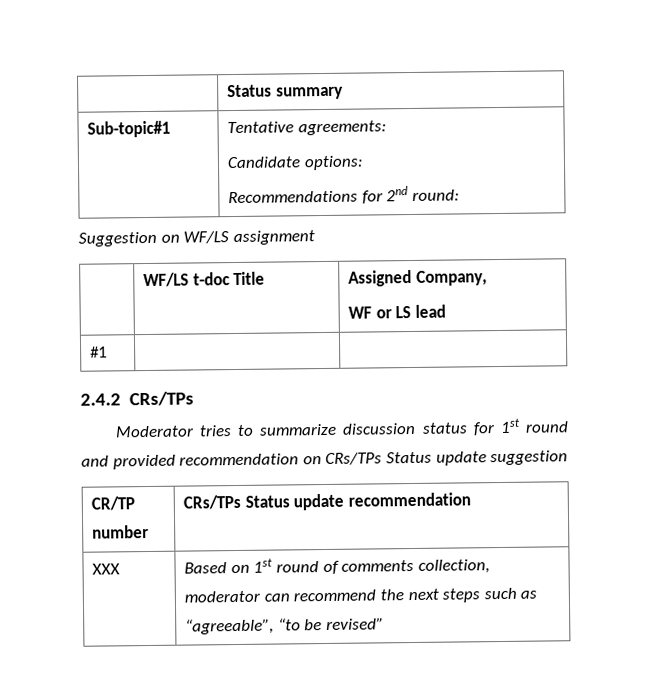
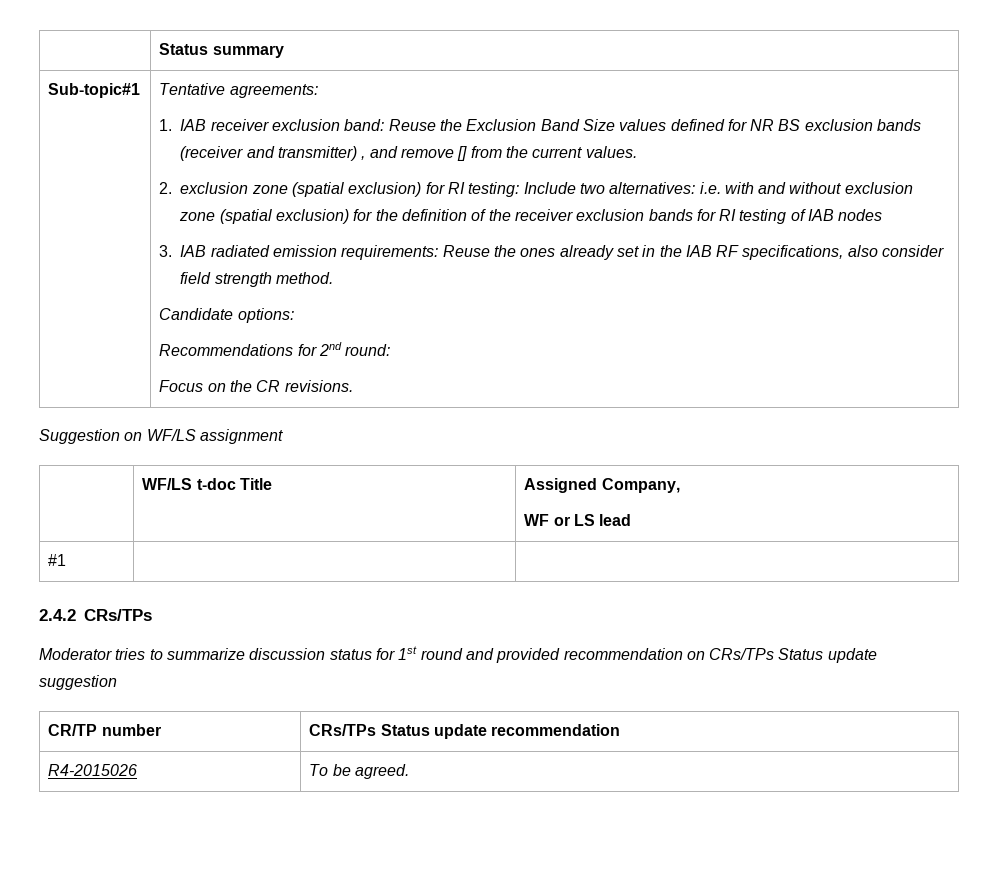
(387, 128) none -> [159,119,922,131] [180,146,637,161] [159,182,913,197] [179,209,883,224] [159,245,945,260] [180,272,333,287] // 1. IAB receiver exclusion band: Reuse the Exclusion Band Size values defined for NR BS exclusion bands (receiver and transmitter) , and remove [] from the current values. // 2. exclusion zone (spatial exclusion) for RI testing: Include two alternatives: i.e. with and without exclusion zone (spatial exclusion) for the definition of the receiver exclusion bands for RI testing of IAB nodes // 3. IAB radiated emission requirements: Reuse the ones already set in the IAB RF specifications, also consider field strength method.
(460, 195) none -> [159,380,353,392] // Focus on the CR revisions.
[92,563,121,575] [184,558,490,575] [184,587,538,603] [185,617,384,635] XXX | Based on 1st round of comments collection, moderator can recommend the next steps such as “agreeable”, “to be revised” -> [48,764,138,776] [309,764,409,779] R4-2015026 | To be agreed.

